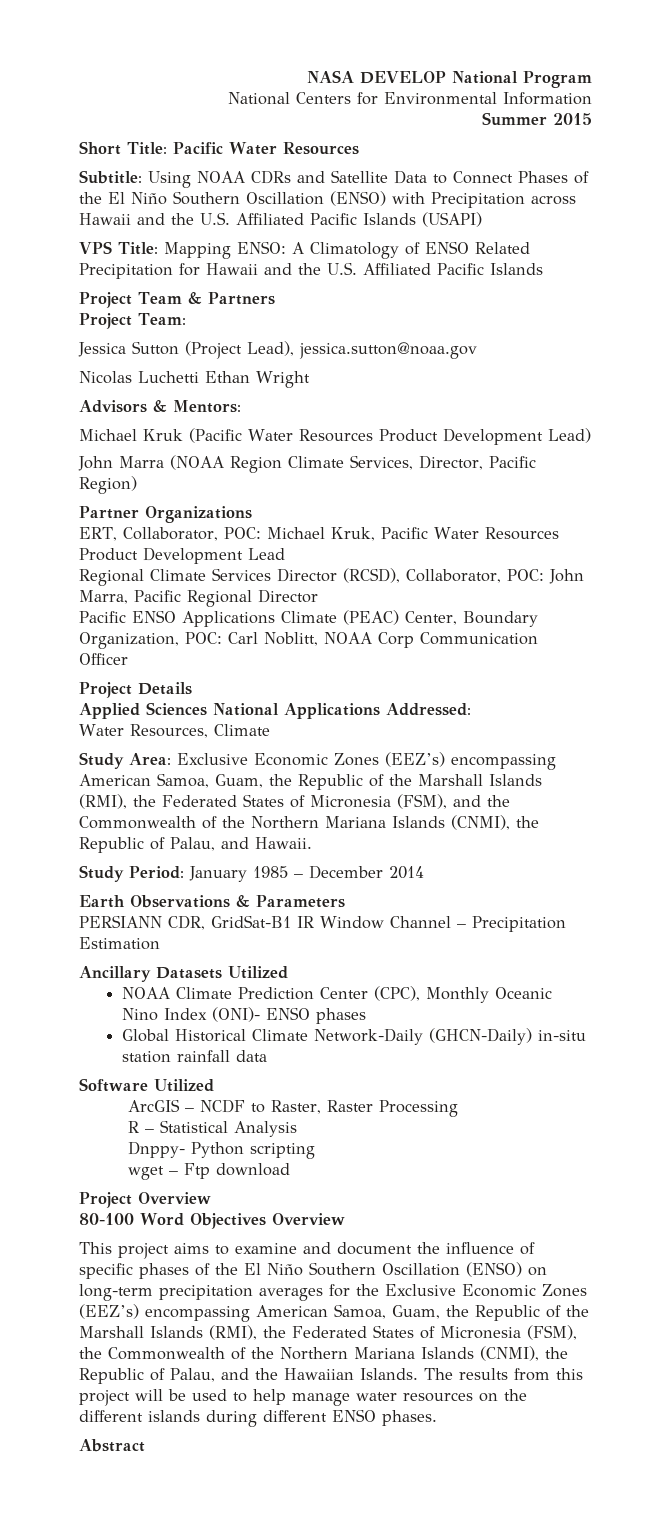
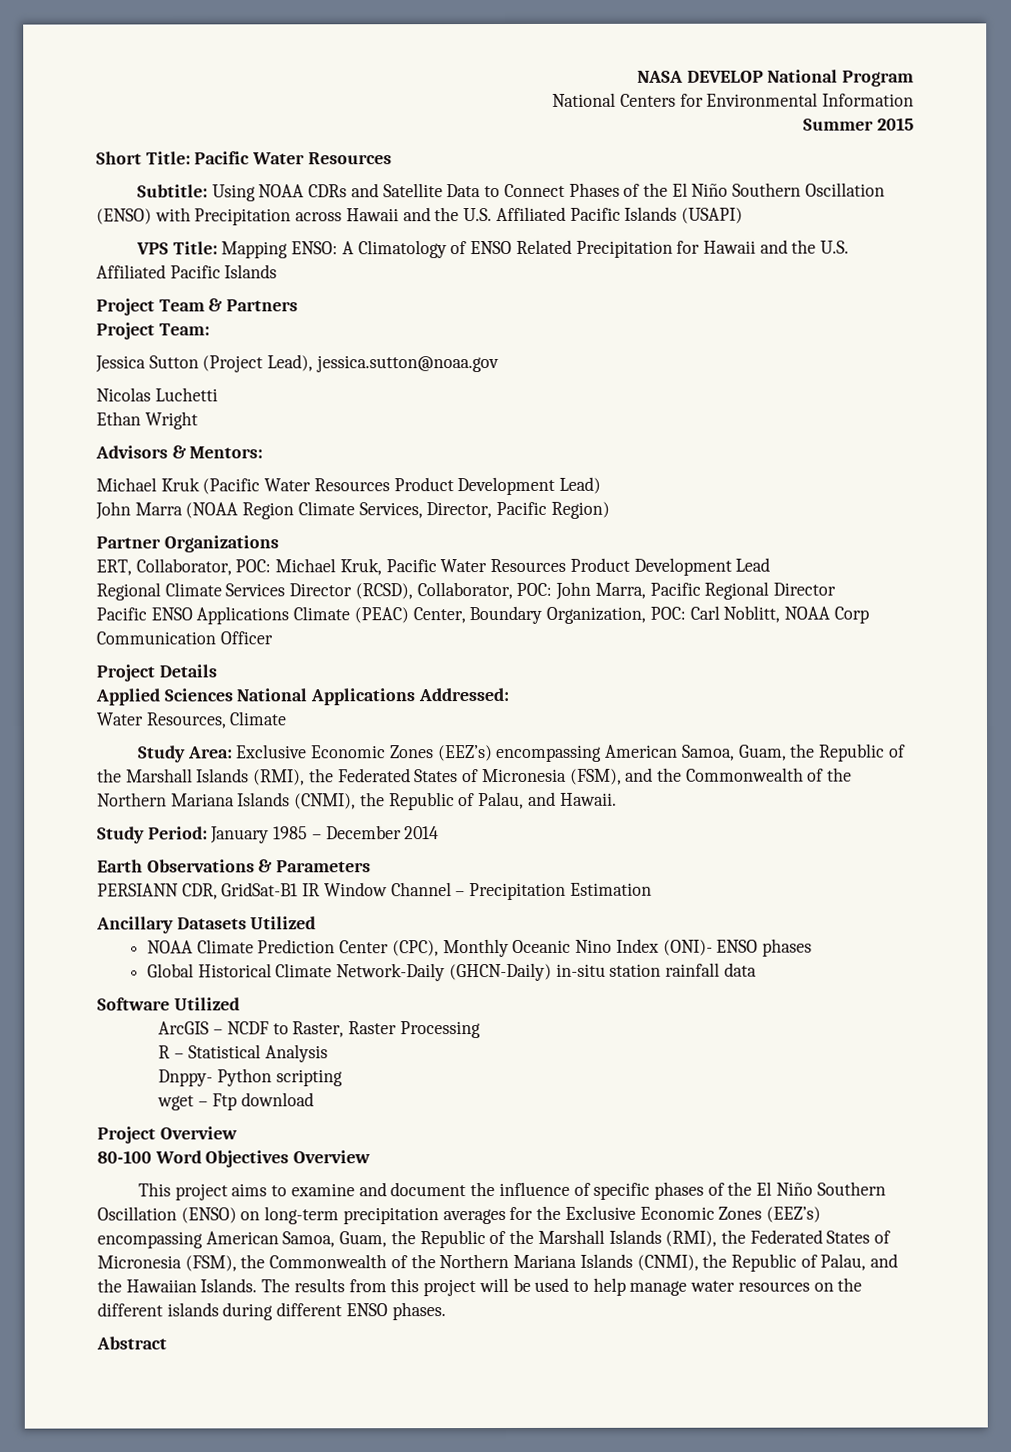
(199, 377) none -> (218, 394) //

